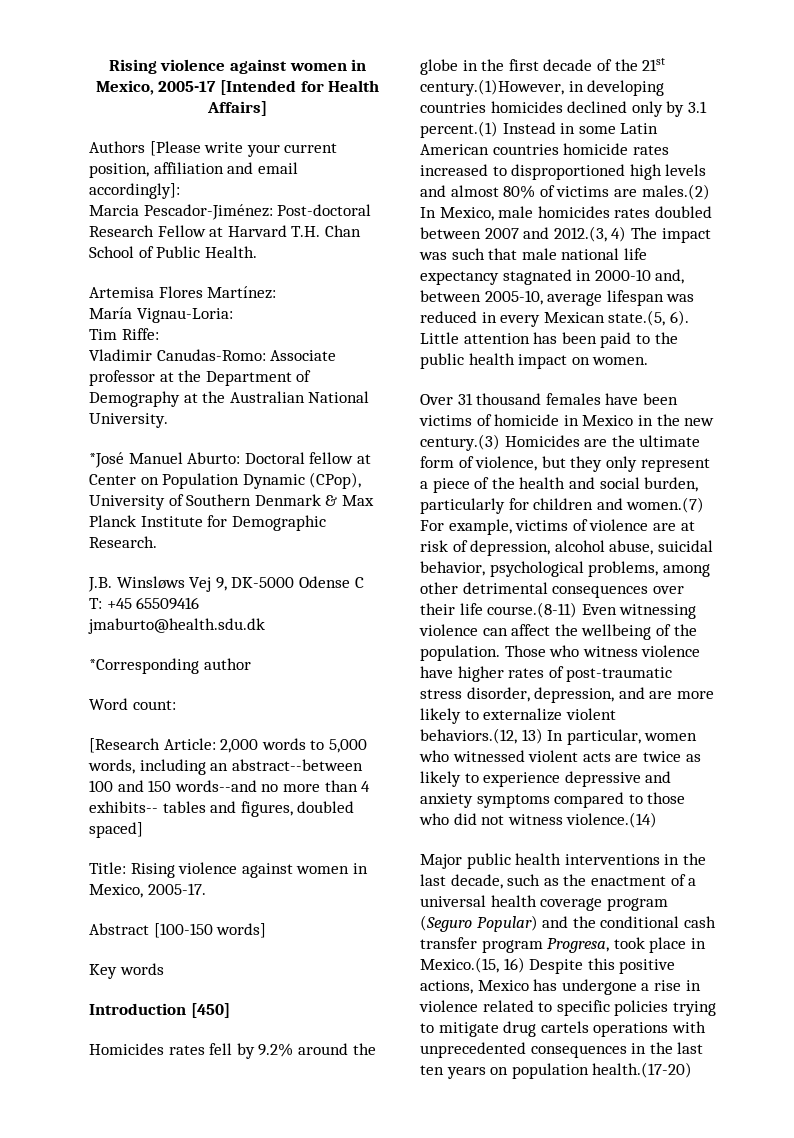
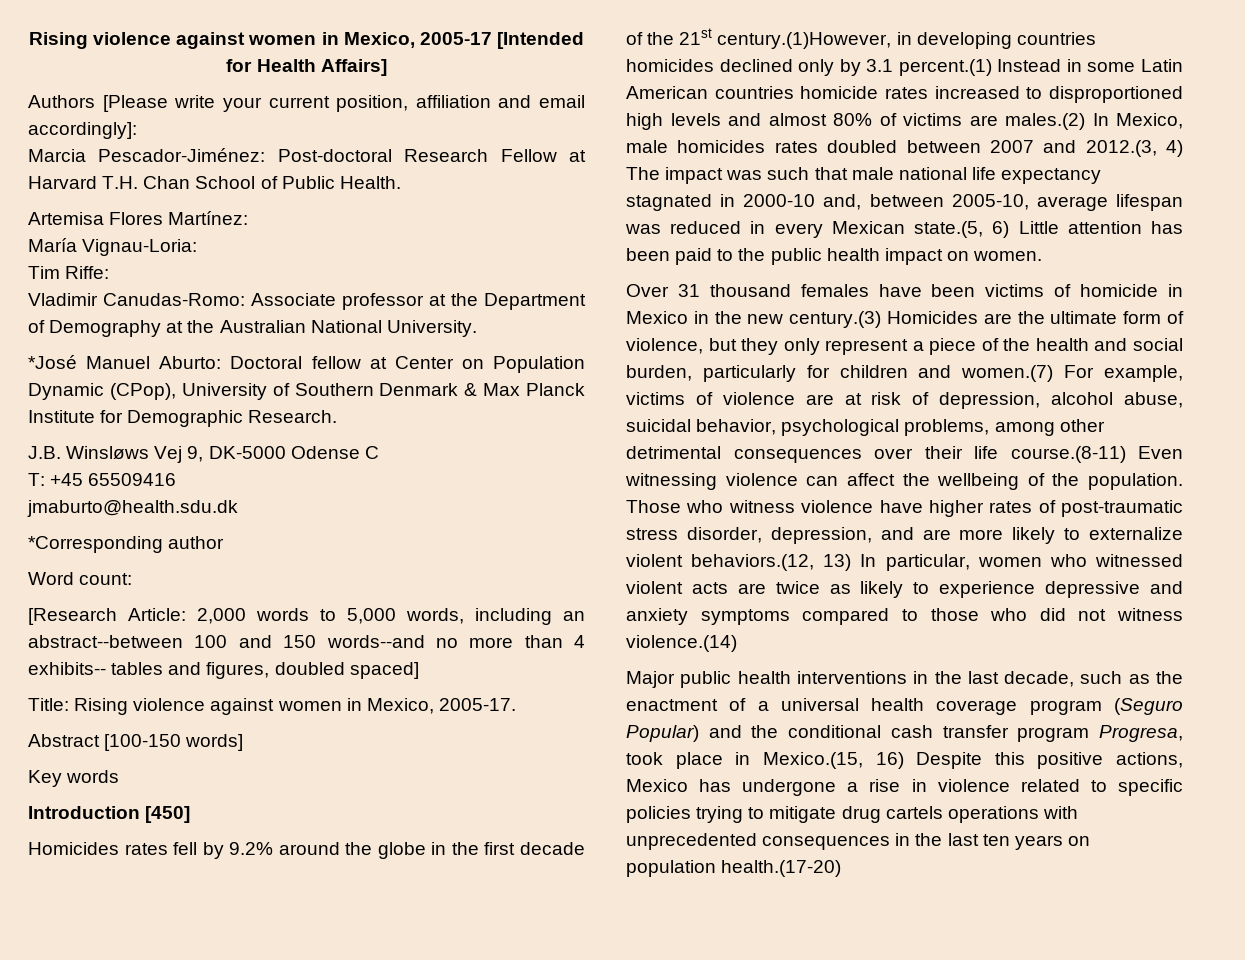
[669,310,689,326] 6). -> [992,221,1010,238] 6)

